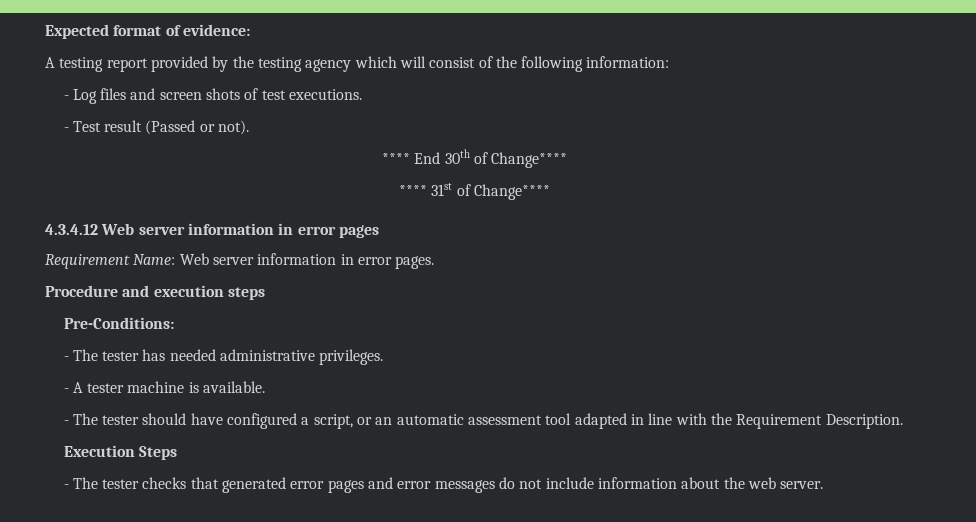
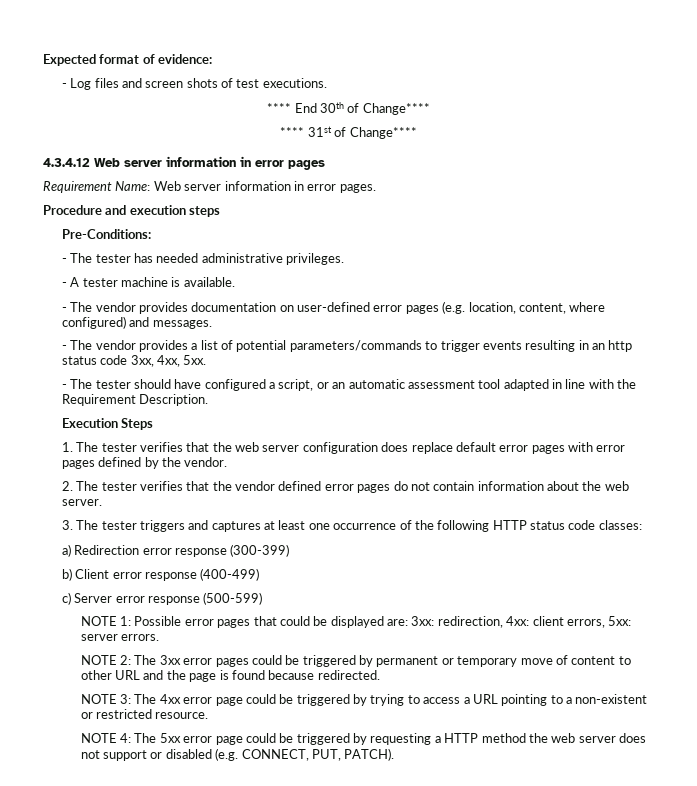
[45,56,670,72] // A testing report provided by the testing agency which will consist of the following information: -> (213, 59) none
[63,120,250,135] // - Test result (Passed or not). -> (327, 83) none
(266, 387) none -> [61,301,606,314] [61,316,212,329] [61,340,633,352] [61,355,207,367] // - The vendor provides documentation on user-defined error pages (e.g. location, content, where configured) and messages. // - The vendor provides a list of potential parameters/commands to trigger events resulting in an http status code 3xx, 4xx, 5xx.
[63,477,495,493] - The tester checks that generated error pages and error messages -> [61,442,626,454] [61,457,228,469] [61,481,391,493] 1. The tester verifies that the web server configuration does replace default error pages with error pages defined by the vendor. // 2. The tester verifies that the vendor defined error pages
[545,477,594,489] include -> [433,481,475,491] contain
(824, 485) none -> [61,520,642,532] [61,544,290,557] [61,568,260,581] [61,592,263,605] [80,616,632,628] [80,634,160,641] [80,655,631,667] [80,670,380,682] [80,694,648,706] [80,709,209,719] [80,733,647,745] [80,748,395,761] // 3. The tester triggers and captures at least one occurrence of the following HTTP status code classes: // a) Redirection error response (300-399) // b) Client error response (400-499) // c) Server error response (500-599) // NOTE 1: Possible error pages that could be displayed are: 3xx: redirection, 4xx: client errors, 5xx: server errors. // NOTE 2: The 3xx error pages could be triggered by permanent or temporary move of content to other URL and the page is found because redirected. // NOTE 3: The 4xx error page could be triggered by trying to access a URL pointing to a non-existent or restricted resource. // NOTE 4: The 5xx error page could be triggered by requesting a HTTP method the web server does not support or disabled (e.g. CONNECT, PUT, PATCH).

